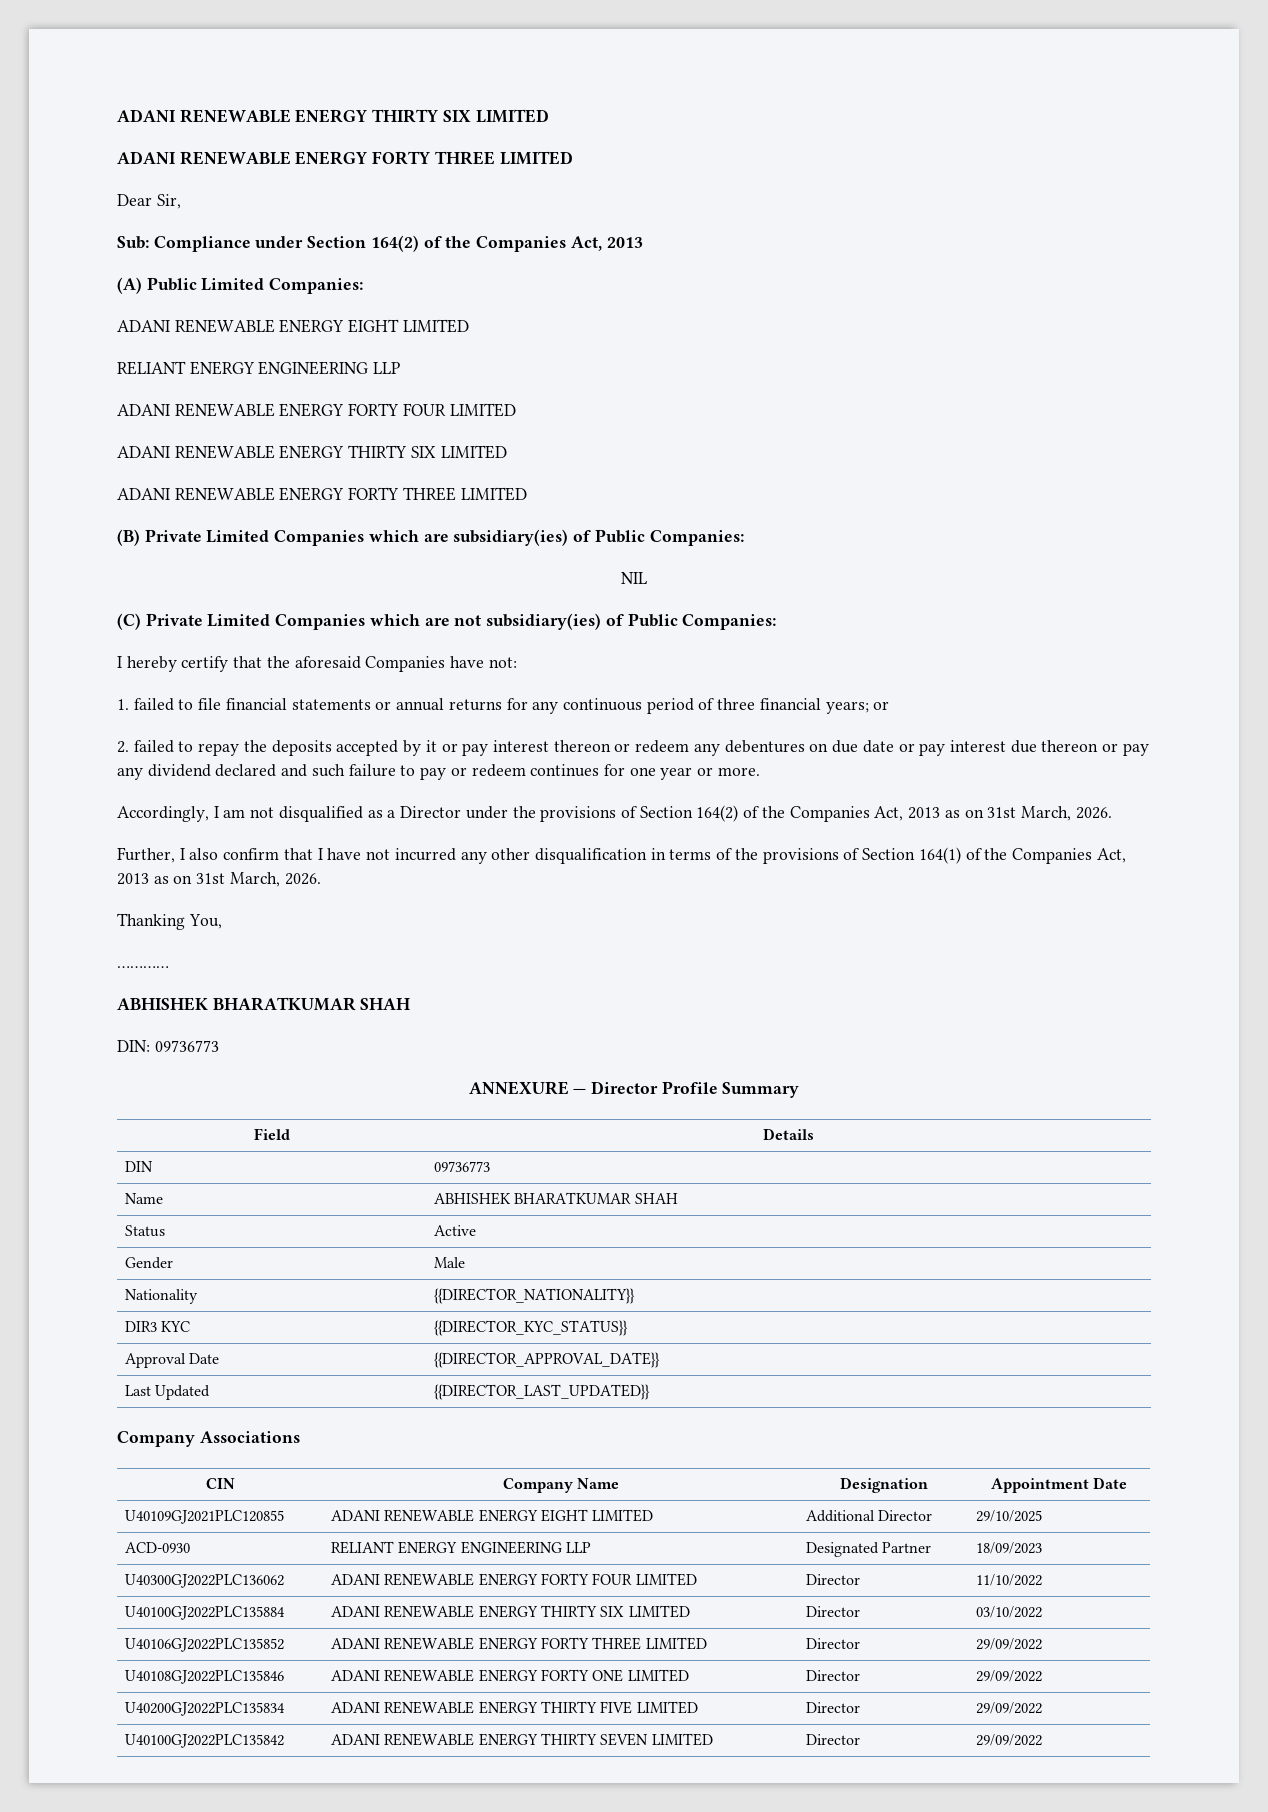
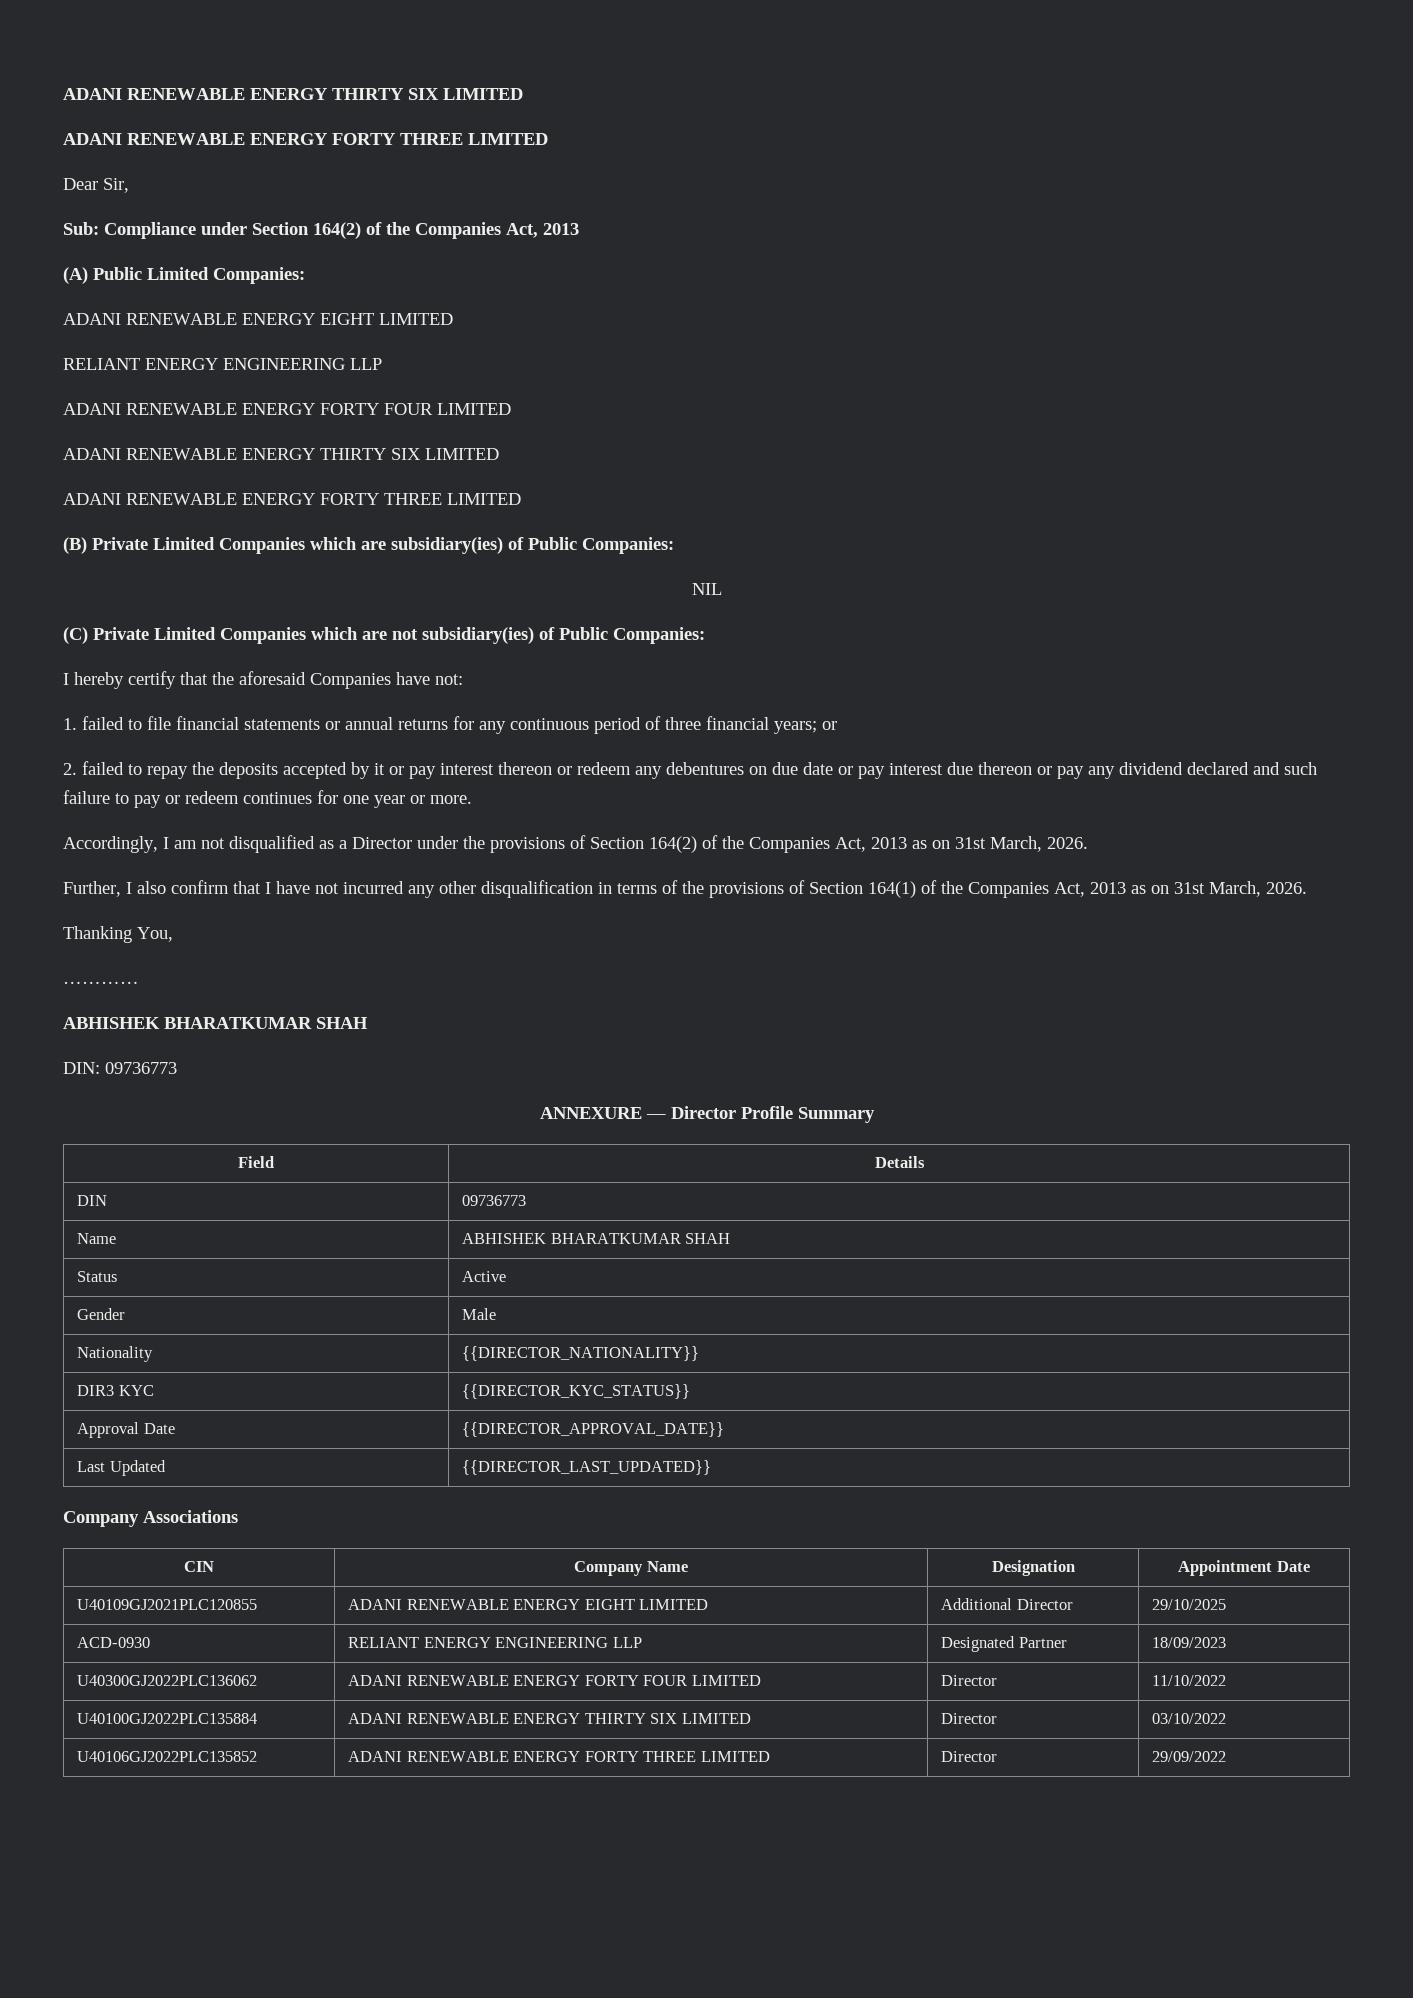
[125,1670,285,1684] [331,1669,689,1682] [806,1670,861,1681] [976,1670,1043,1682] [125,1702,286,1716] [331,1701,698,1714] [806,1702,861,1713] [976,1702,1043,1714] [125,1734,285,1748] [331,1733,713,1746] [806,1734,861,1745] [976,1734,1043,1746] // U40108GJ2022PLC135846 | ADANI RENEWABLE ENERGY FORTY ONE LIMITED | Director | 29/09/2022 // U40200GJ2022PLC135834 | ADANI RENEWABLE ENERGY THIRTY FIVE LIMITED | Director | 29/09/2022 // U40100GJ2022PLC135842 | ADANI RENEWABLE ENERGY THIRTY SEVEN LIMITED | Director | 29/09/2022 -> (1227, 1756) none

